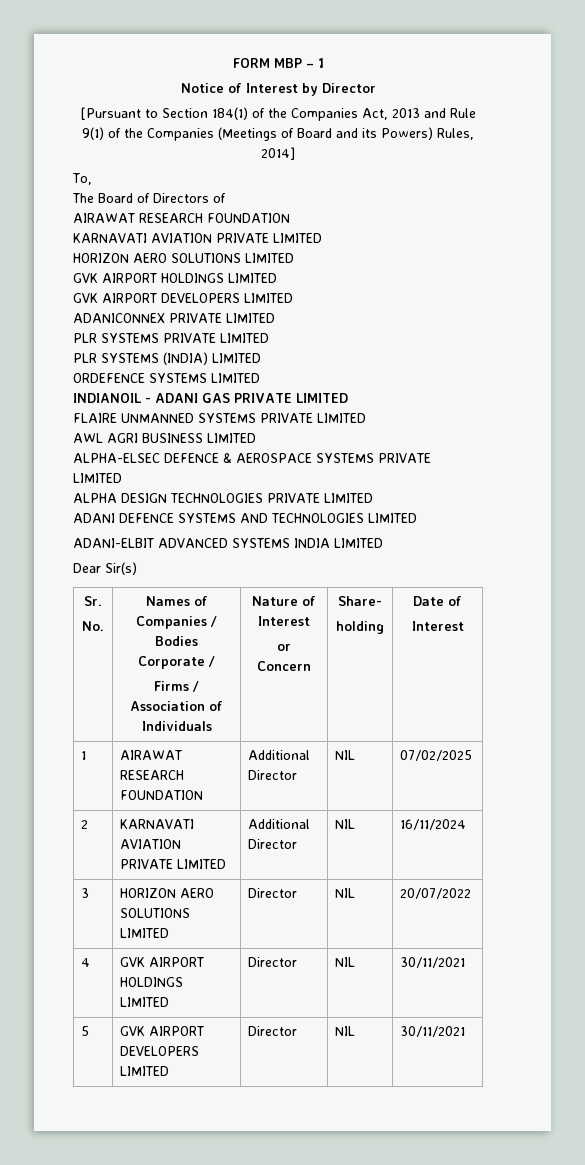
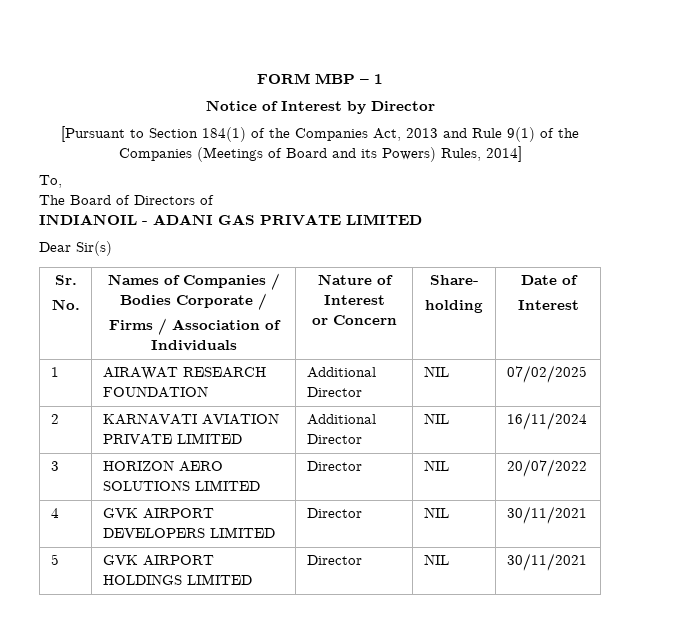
[73,213,290,223] [73,233,322,243] [73,253,294,263] [73,273,277,283] [73,293,293,303] [73,313,275,323] [73,333,269,343] [73,352,261,365] [73,373,260,383] // AIRAWAT RESEARCH FOUNDATION // KARNAVATI AVIATION PRIVATE LIMITED // HORIZON AERO SOLUTIONS LIMITED // GVK AIRPORT HOLDINGS LIMITED // GVK AIRPORT DEVELOPERS LIMITED // ADANICONNEX PRIVATE LIMITED // PLR SYSTEMS PRIVATE LIMITED // PLR SYSTEMS (INDIA) LIMITED // ORDEFENCE SYSTEMS LIMITED -> (214, 200) none
[73,413,366,423] [73,433,256,443] [73,453,431,463] [73,473,122,483] [73,493,373,503] [73,513,417,523] [73,538,383,548] // FLAIRE UNMANNED SYSTEMS PRIVATE LIMITED // AWL AGRI BUSINESS LIMITED // ALPHA-ELSEC DEFENCE & AEROSPACE SYSTEMS PRIVATE LIMITED // ALPHA DESIGN TECHNOLOGIES PRIVATE LIMITED // ADANI DEFENCE SYSTEMS AND TECHNOLOGIES LIMITED // ADANI-ELBIT ADVANCED SYSTEMS INDIA LIMITED -> (422, 219) none
[120,977,184,987] HOLDINGS -> [102,528,205,538] DEVELOPERS
[120,1046,200,1056] DEVELOPERS -> [102,574,182,585] HOLDINGS

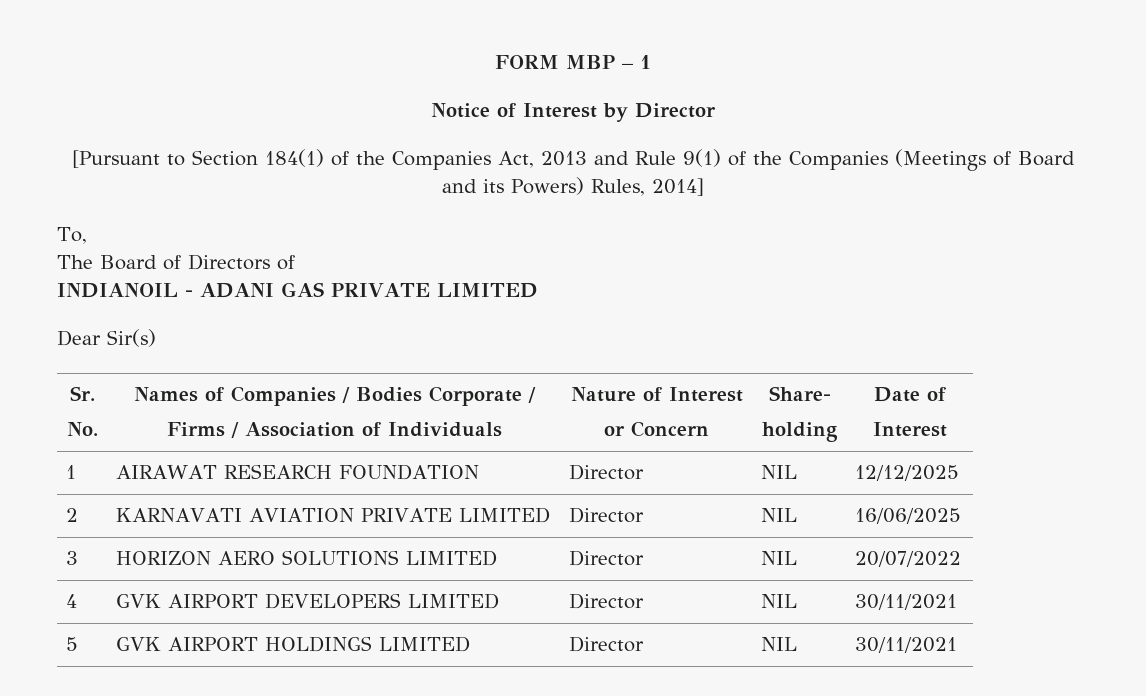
[306,367,376,378] [306,387,362,397] [423,366,449,377] [506,365,587,383] Additional Director | NIL | 07/02/2025 -> [569,464,645,480] [761,465,798,479] [855,465,960,481] Director | NIL | 12/12/2025
[306,414,376,425] [306,434,362,444] [423,413,449,424] [506,412,587,430] Additional Director | NIL | 16/11/2024 -> [569,507,645,523] [761,508,798,522] [855,508,962,524] Director | NIL | 16/06/2025

